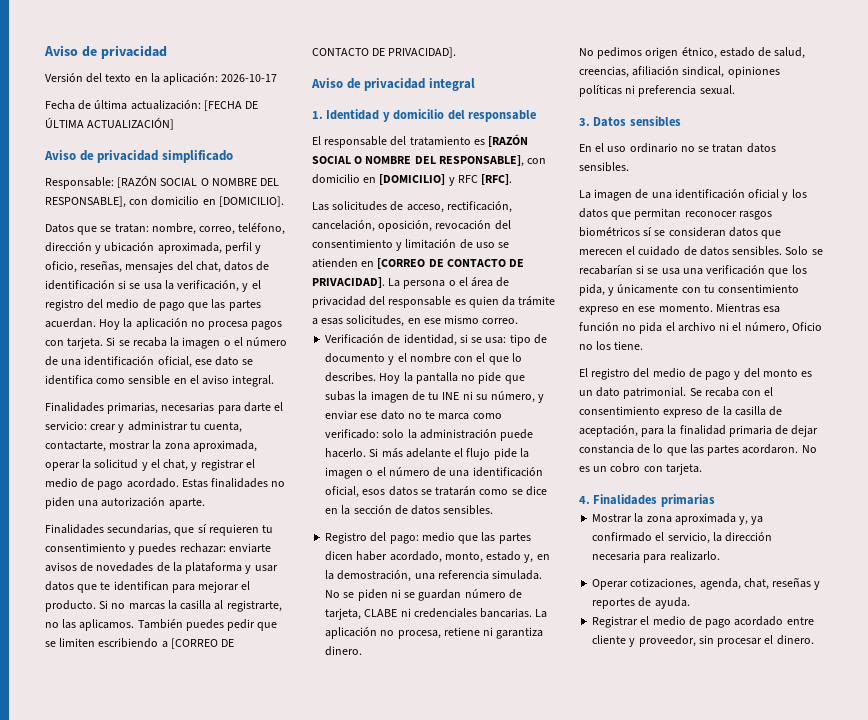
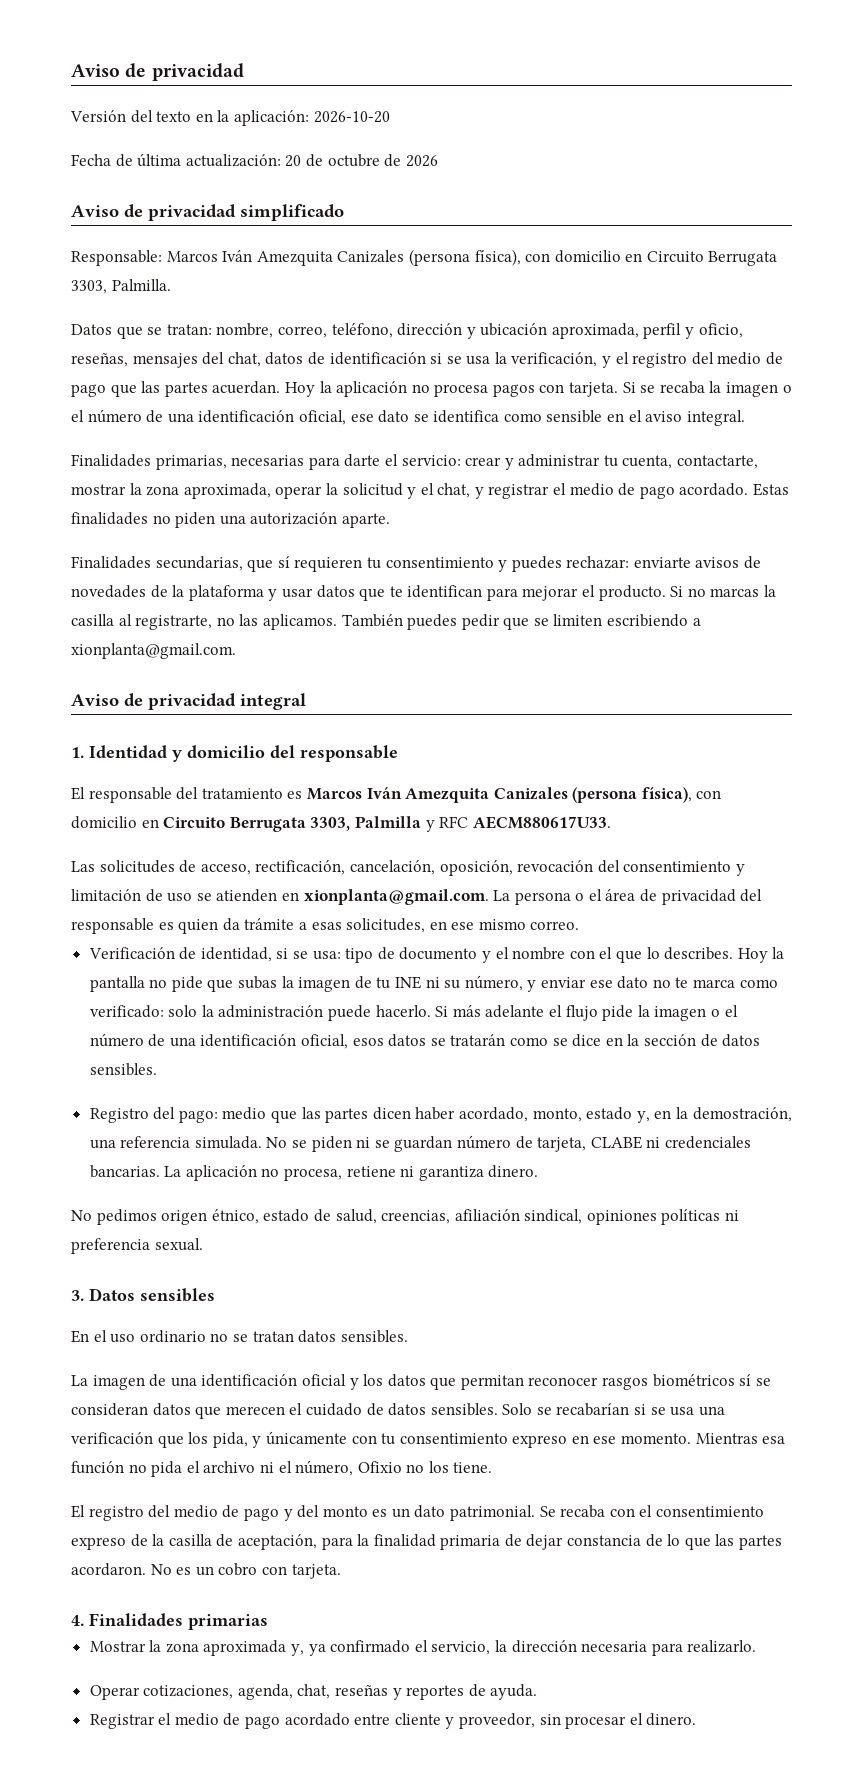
[221,74,278,82] 2026-10-17 -> [313,111,390,123] 2026-10-20
[203,100,259,111] [45,117,175,130] [FECHA DE ÚLTIMA ACTUALIZACIÓN] -> [285,154,438,167] 20 de octubre de 2026
[117,175,280,188] [45,196,284,208] [RAZÓN SOCIAL O NOMBRE DEL RESPONSABLE], con domicilio en [DOMICILIO]. -> [166,249,778,266] [71,279,171,294] Marcos Iván Amezquita Canizales (persona física), con domicilio en Circuito Berrugata 3303, Palmilla.
[170,638,235,649] [312,47,457,58] [CORREO DE CONTACTO DE PRIVACIDAD]. -> [71,643,236,659] xionplanta@gmail.com.
[488,134,529,147] [312,155,547,167] [312,174,446,185] [RAZÓN SOCIAL O NOMBRE DEL RESPONSABLE], con domicilio en [DOMICILIO] -> [306,787,722,803] [71,816,421,832] Marcos Iván Amezquita Canizales (persona física), con domicilio en Circuito Berrugata 3303, Palmilla
[481,174,513,185] [RFC]. -> [472,816,611,829] AECM880617U33.
[377,258,525,269] [312,277,385,288] [CORREO DE CONTACTO DE PRIVACIDAD]. -> [303,889,489,905] xionplanta@gmail.com.
[791,322,822,331] Oficio -> [357,1461,402,1473] Ofixio

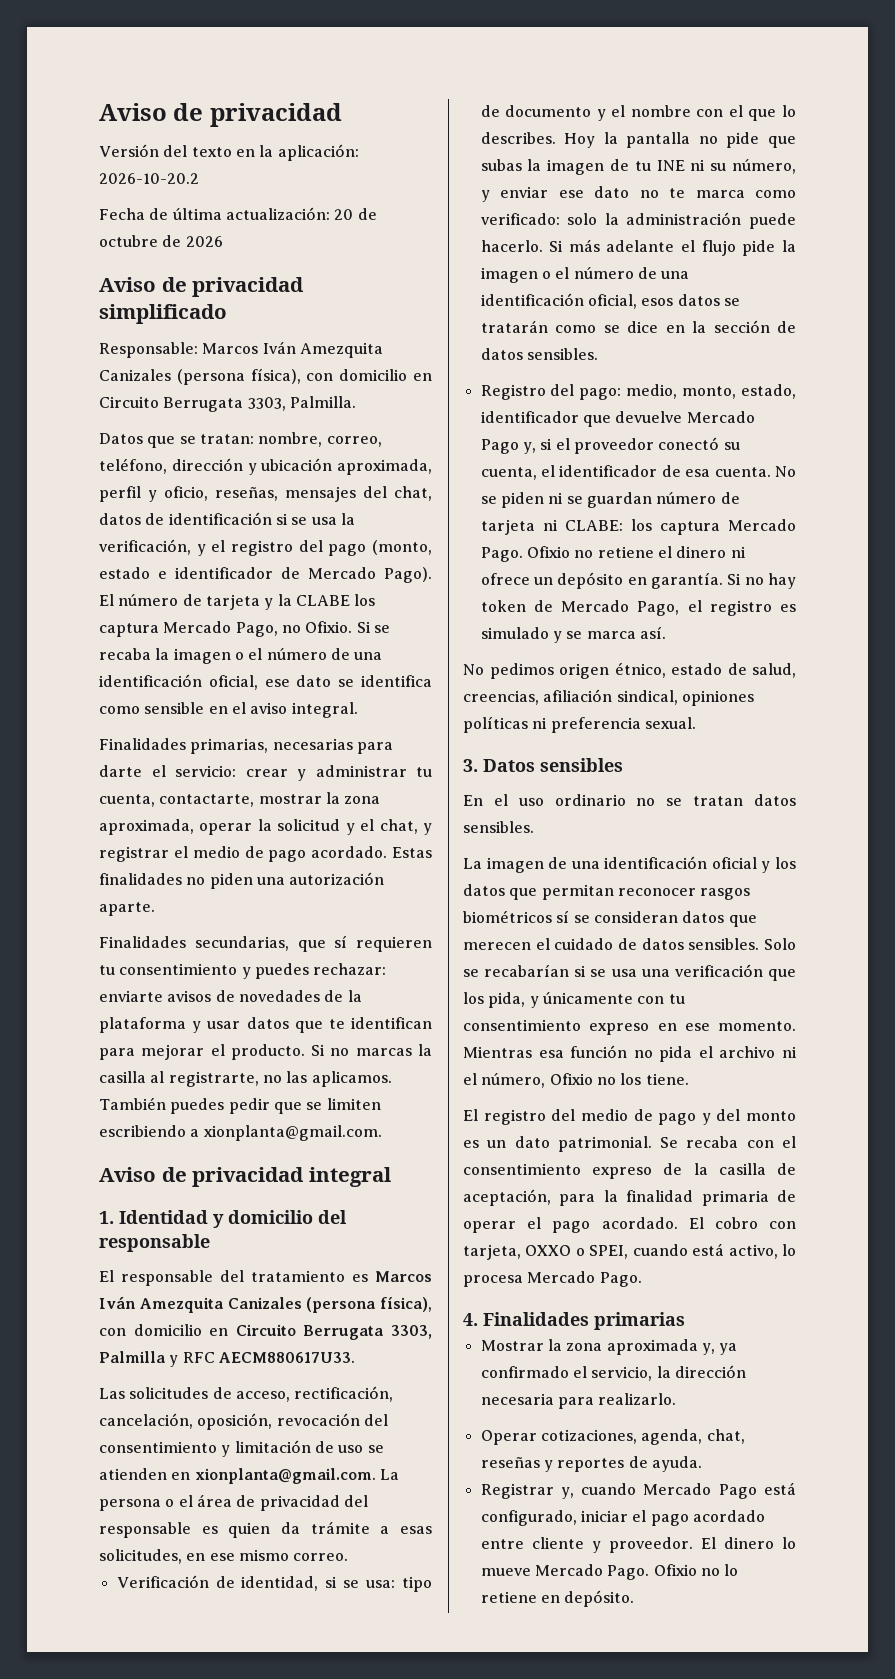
[313,111,390,123] 2026-10-20 -> [99,173,199,184] 2026-10-20.2
[717,352,784,365] [71,381,619,397] medio de pago que las partes acuerdan. Hoy la aplicación no procesa pagos con tarjeta. -> [328,540,433,556] [99,567,432,583] [99,594,376,610] [99,621,353,637] pago (monto, estado e identificador de Mercado Pago). El número de tarjeta y la CLABE los captura Mercado Pago, no Ofixio.
[222,1107,792,1123] [89,1136,262,1149] medio que las partes dicen haber acordado, monto, estado y, en la demostración, una referencia simulada. -> [626,384,796,399] [480,411,755,427] [480,437,740,454] [480,465,771,480] medio, monto, estado, identificador que devuelve Mercado Pago y, si el proveedor conectó su cuenta, el identificador de esa cuenta.
[537,1136,751,1152] [89,1165,539,1181] tarjeta, CLABE ni credenciales bancarias. La aplicación no procesa, retiene ni garantiza dinero. -> [480,519,796,535] [480,546,746,562] [480,572,796,589] [480,600,796,616] [480,626,666,643] tarjeta ni CLABE: los captura Mercado Pago. Ofixio no retiene el dinero ni ofrece un depósito en garantía. Si no hay token de Mercado Pago, el registro es simulado y se marca así.
[526,1534,783,1550] [71,1563,341,1579] dejar constancia de lo que las partes acordaron. No es un cobro con tarjeta. -> [463,1217,796,1233] [463,1243,796,1260] [463,1271,642,1287] operar el pago acordado. El cobro con tarjeta, OXXO o SPEI, cuando está activo, lo procesa Mercado Pago.
[158,1713,241,1726] el medio de -> [560,1482,796,1499] [480,1510,647,1526] y, cuando Mercado Pago está configurado, iniciar el
[459,1713,697,1729] proveedor, sin procesar el dinero. -> [608,1537,796,1553] [480,1564,739,1580] [480,1590,635,1607] proveedor. El dinero lo mueve Mercado Pago. Ofixio no lo retiene en depósito.

